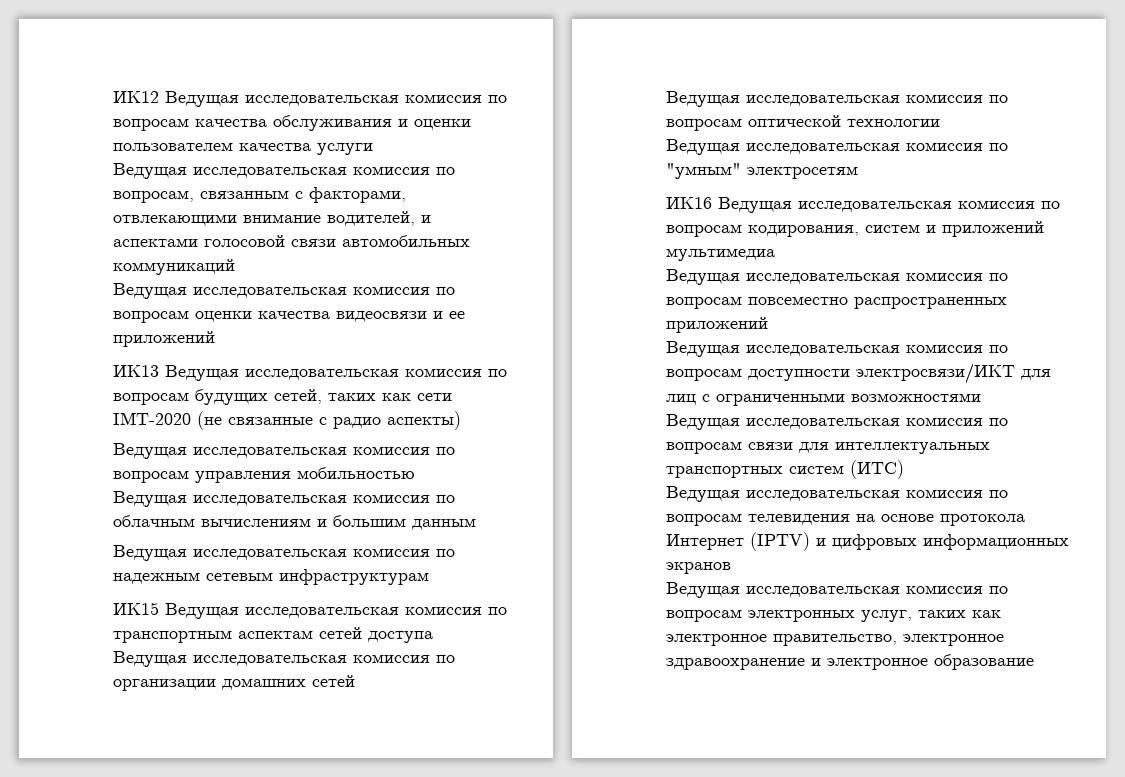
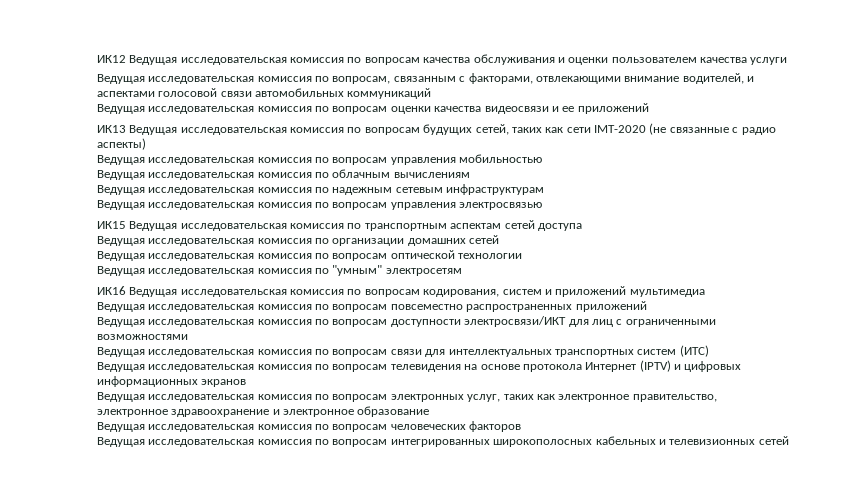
[316,515,476,530] и большим данным -> (470, 175) none
(429, 577) none -> [96,200,543,210] // Ведущая исследовательская комиссия по вопросам управления электросвязью
(1034, 662) none -> [96,421,522,432] [96,436,789,447] // Ведущая исследовательская комиссия по вопросам человеческих факторов // Ведущая исследовательская комиссия по вопросам интегрированных широкополосных кабельных и телевизионных сетей

